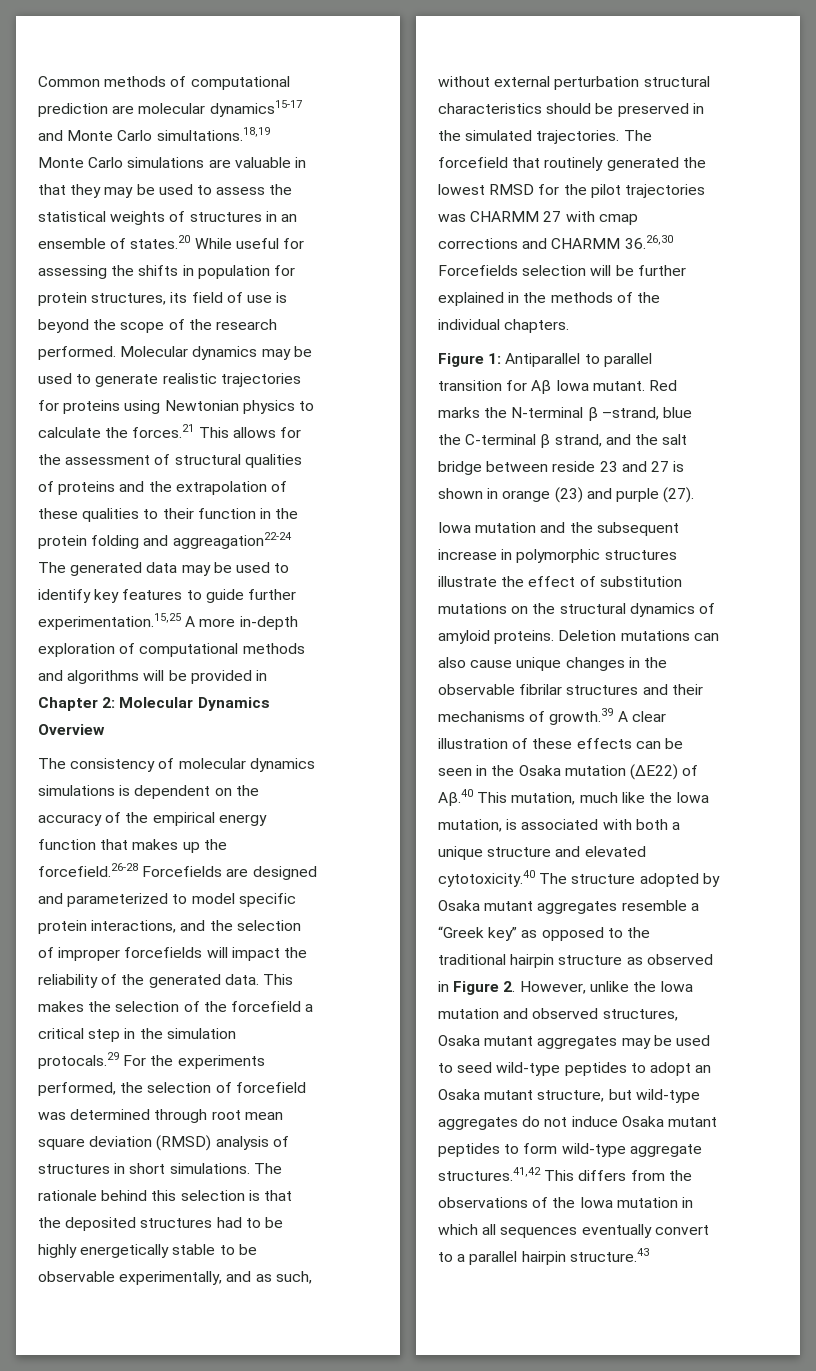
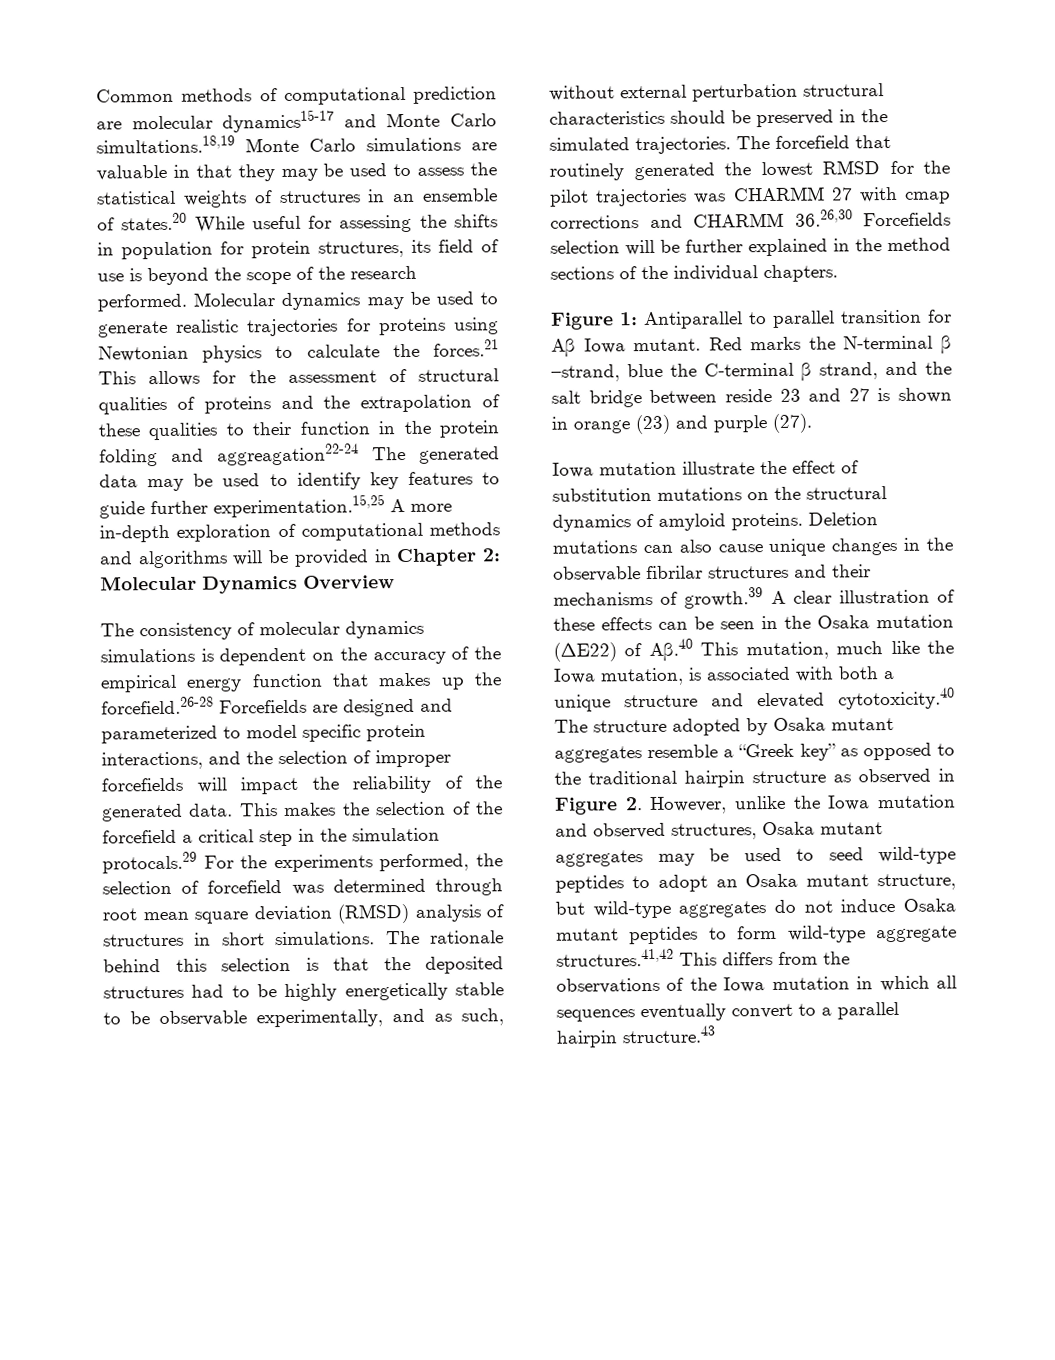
[550,292,613,303] methods -> [887,237,951,252] [550,266,614,280] method sections
[540,522,679,536] [438,549,677,563] and the subsequent increase in polymorphic structures -> (677, 468) none

